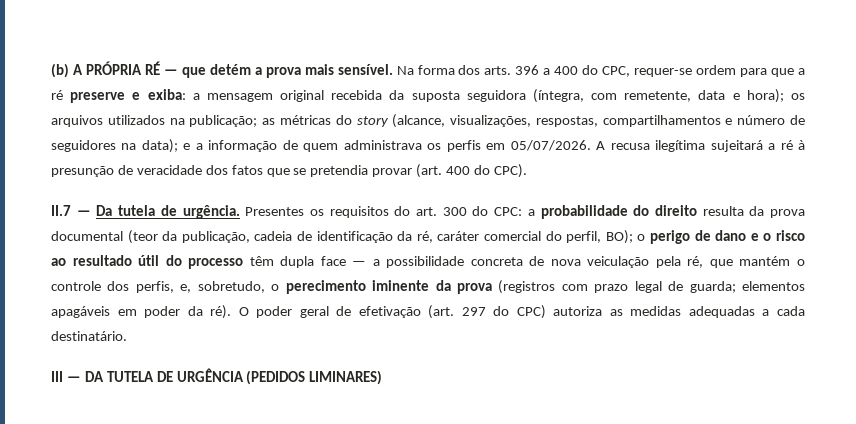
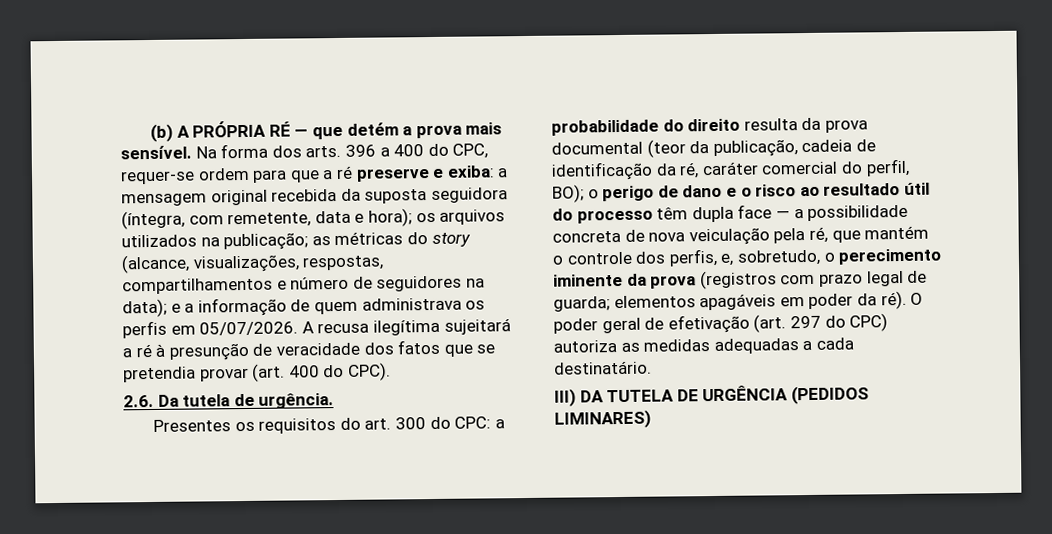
[51,205,91,216] II.7 — -> [123,394,154,408] 2.6.
(240, 212) none -> (335, 401) //
[51,371,81,382] III — -> [554,388,576,407] III)

